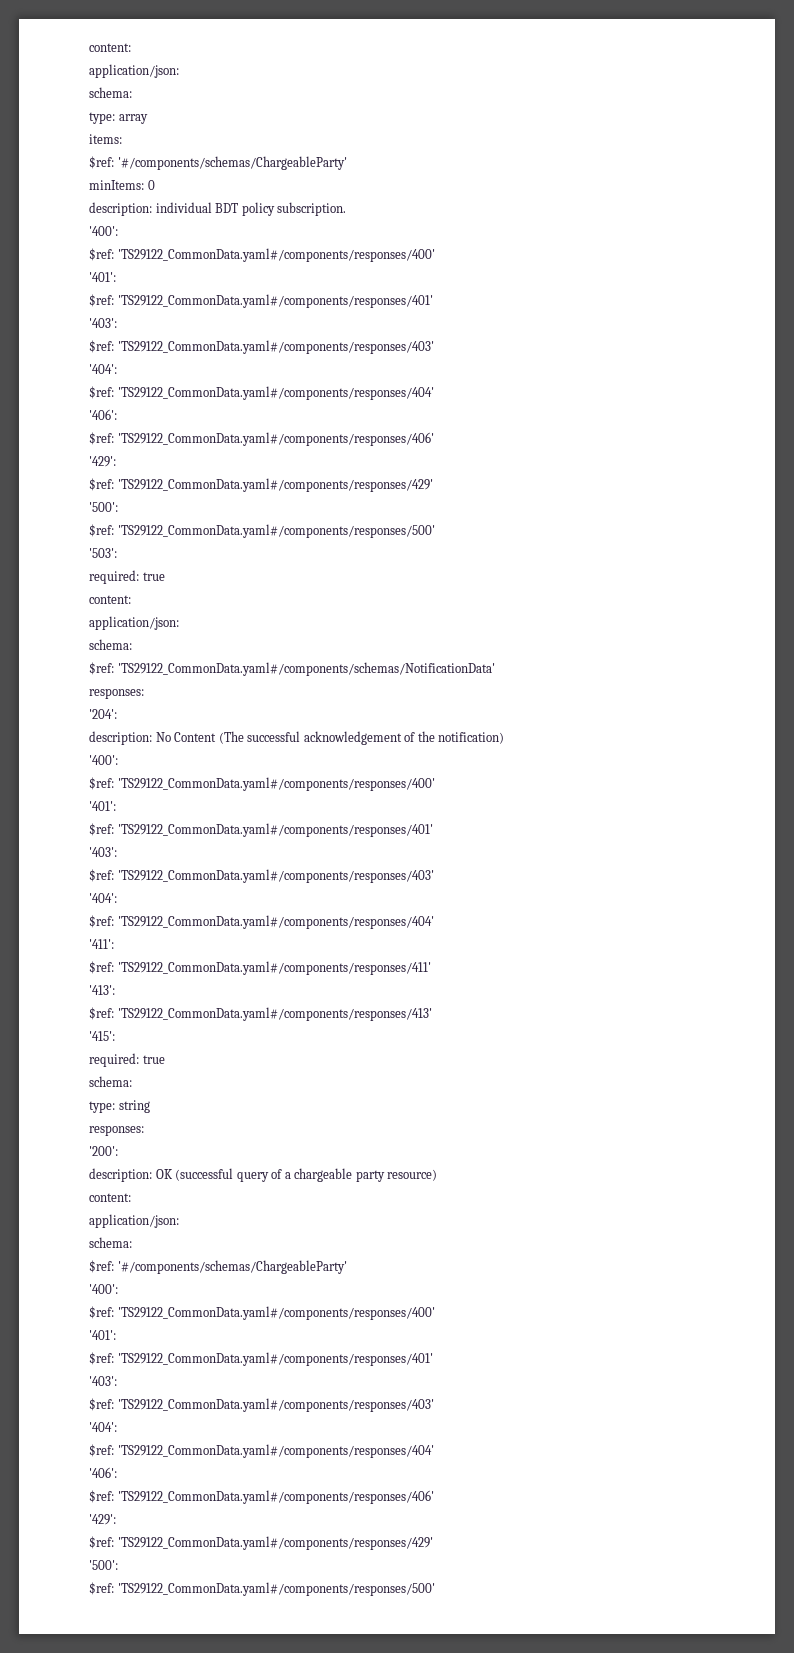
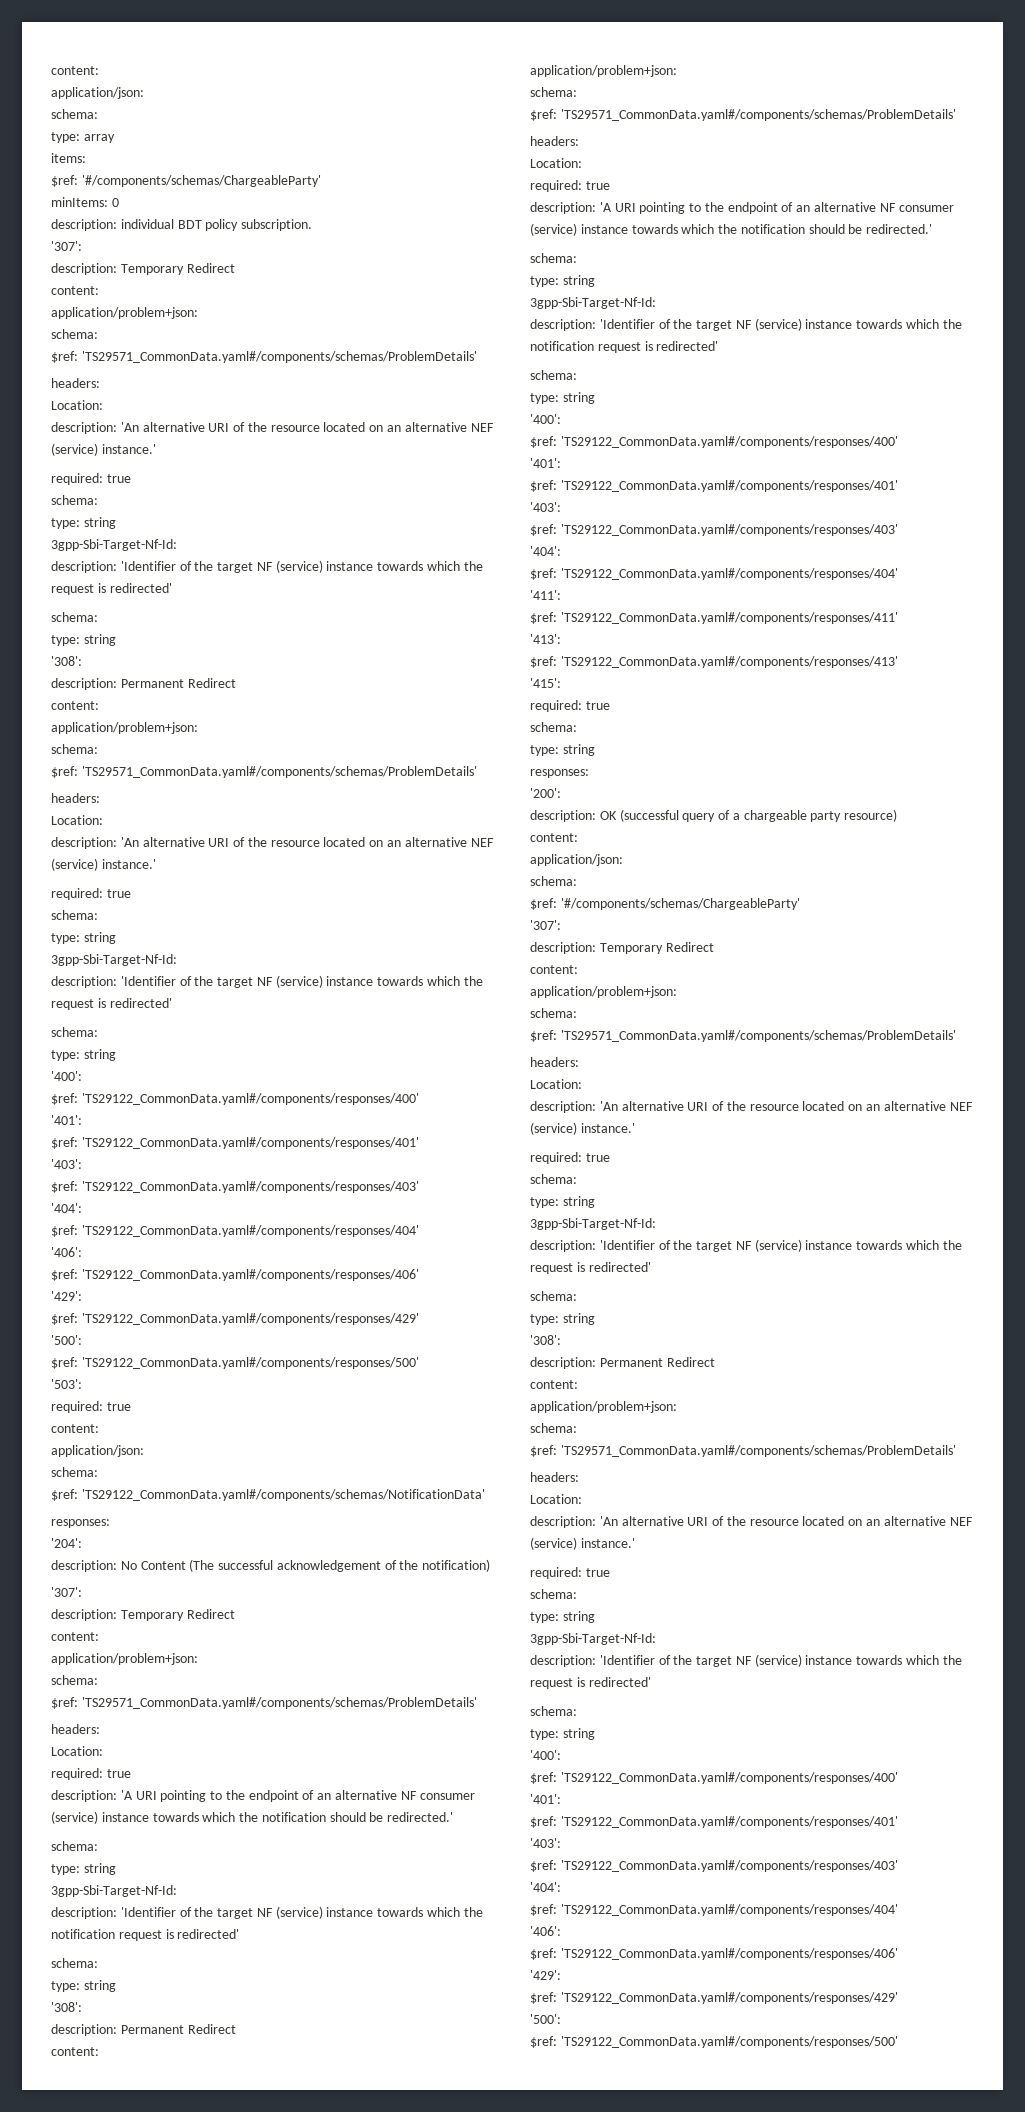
(347, 209) none -> [51,241,82,251] [51,263,235,275] [51,286,99,295] [51,307,198,319] [51,329,98,339] [51,351,477,363] [51,378,100,388] [51,400,103,410] [51,422,494,434] [51,443,156,456] [51,473,131,485] [51,495,98,505] [51,517,116,529] [51,539,177,551] [51,560,483,573] [51,583,172,595] [51,612,98,622] [51,634,116,646] [51,656,82,666] [51,678,236,690] [51,701,99,710] [51,722,198,734] [51,744,98,754] [51,766,477,778] [51,793,100,803] [51,815,103,825] [51,837,494,849] [51,858,156,871] [51,888,131,900] [51,910,98,920] [51,932,116,944] [51,954,177,966] [51,975,483,988] [51,998,172,1010] [51,1027,98,1037] [51,1049,116,1061] // '307': // description: Temporary Redirect // content: // application/problem+json: // schema: // $ref: 'TS29571_CommonData.yaml#/components/schemas/ProblemDetails' // headers: // Location: // description: 'An alternative URI of the resource located on an alternative NEF (service) instance.' // required: true // schema: // type: string // 3gpp-Sbi-Target-Nf-Id: // description: 'Identifier of the target NF (service) instance towards which the request is redirected' // schema: // type: string // '308': // description: Permanent Redirect // content: // application/problem+json: // schema: // $ref: 'TS29571_CommonData.yaml#/components/schemas/ProblemDetails' // headers: // Location: // description: 'An alternative URI of the resource located on an alternative NEF (service) instance.' // required: true // schema: // type: string // 3gpp-Sbi-Target-Nf-Id: // description: 'Identifier of the target NF (service) instance towards which the request is redirected' // schema: // type: string
(505, 738) none -> [51,1587,82,1597] [51,1609,235,1621] [51,1632,99,1641] [51,1653,198,1665] [51,1675,98,1685] [51,1697,477,1709] [51,1724,100,1734] [51,1746,103,1756] [51,1768,131,1780] [51,1790,475,1802] [51,1811,454,1824] [51,1841,98,1851] [51,1863,116,1875] [51,1885,177,1897] [51,1906,483,1919] [51,1929,240,1941] [51,1958,98,1968] [51,1980,116,1992] [51,2002,82,2012] [51,2024,236,2036] [51,2047,99,2056] [530,65,677,77] [530,87,577,97] [530,109,956,121] [530,136,579,146] [530,158,582,168] [530,180,610,192] [530,202,954,214] [530,223,933,236] [530,253,577,263] [530,275,595,287] [530,297,656,309] [530,318,962,331] [530,341,719,353] [530,370,577,380] [530,392,595,404] // '307': // description: Temporary Redirect // content: // application/problem+json: // schema: // $ref: 'TS29571_CommonData.yaml#/components/schemas/ProblemDetails' // headers: // Location: // required: true // description: 'A URI pointing to the endpoint of an alternative NF consumer (service) instance towards which the notification should be redirected.' // schema: // type: string // 3gpp-Sbi-Target-Nf-Id: // description: 'Identifier of the target NF (service) instance towards which the notification request is redirected' // schema: // type: string // '308': // description: Permanent Redirect // content: // application/problem+json: // schema: // $ref: 'TS29571_CommonData.yaml#/components/schemas/ProblemDetails' // headers: // Location: // required: true // description: 'A URI pointing to the endpoint of an alternative NF consumer (service) instance towards which the notification should be redirected.' // schema: // type: string // 3gpp-Sbi-Target-Nf-Id: // description: 'Identifier of the target NF (service) instance towards which the notification request is redirected' // schema: // type: string
(347, 1267) none -> [530,920,561,930] [530,942,714,954] [530,965,578,974] [530,986,677,998] [530,1008,577,1018] [530,1030,956,1042] [530,1057,579,1067] [530,1079,582,1089] [530,1101,973,1113] [530,1122,635,1135] [530,1152,610,1164] [530,1174,577,1184] [530,1196,595,1208] [530,1218,656,1230] [530,1239,962,1252] [530,1262,651,1274] [530,1291,577,1301] [530,1313,595,1325] [530,1335,561,1345] [530,1357,715,1369] [530,1380,578,1389] [530,1401,677,1413] [530,1423,577,1433] [530,1445,956,1457] [530,1472,579,1482] [530,1494,582,1504] [530,1516,973,1528] [530,1537,635,1550] [530,1567,610,1579] [530,1589,577,1599] [530,1611,595,1623] [530,1633,656,1645] [530,1654,962,1667] [530,1677,651,1689] [530,1706,577,1716] [530,1728,595,1740] // '307': // description: Temporary Redirect // content: // application/problem+json: // schema: // $ref: 'TS29571_CommonData.yaml#/components/schemas/ProblemDetails' // headers: // Location: // description: 'An alternative URI of the resource located on an alternative NEF (service) instance.' // required: true // schema: // type: string // 3gpp-Sbi-Target-Nf-Id: // description: 'Identifier of the target NF (service) instance towards which the request is redirected' // schema: // type: string // '308': // description: Permanent Redirect // content: // application/problem+json: // schema: // $ref: 'TS29571_CommonData.yaml#/components/schemas/ProblemDetails' // headers: // Location: // description: 'An alternative URI of the resource located on an alternative NEF (service) instance.' // required: true // schema: // type: string // 3gpp-Sbi-Target-Nf-Id: // description: 'Identifier of the target NF (service) instance towards which the request is redirected' // schema: // type: string

